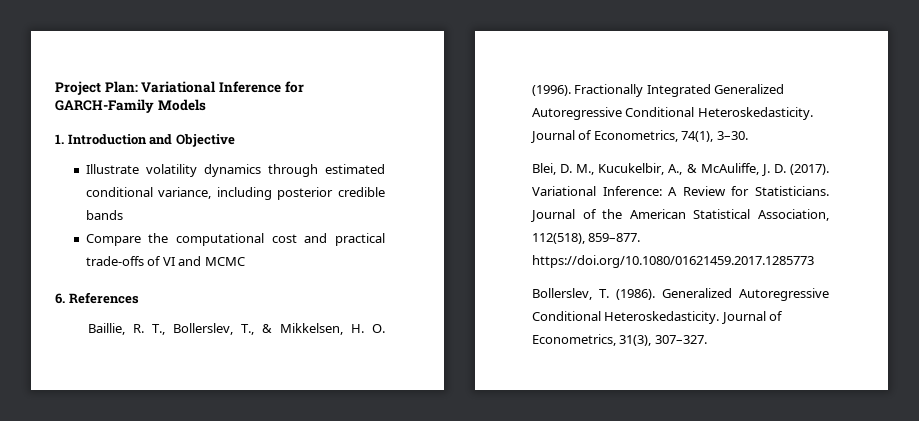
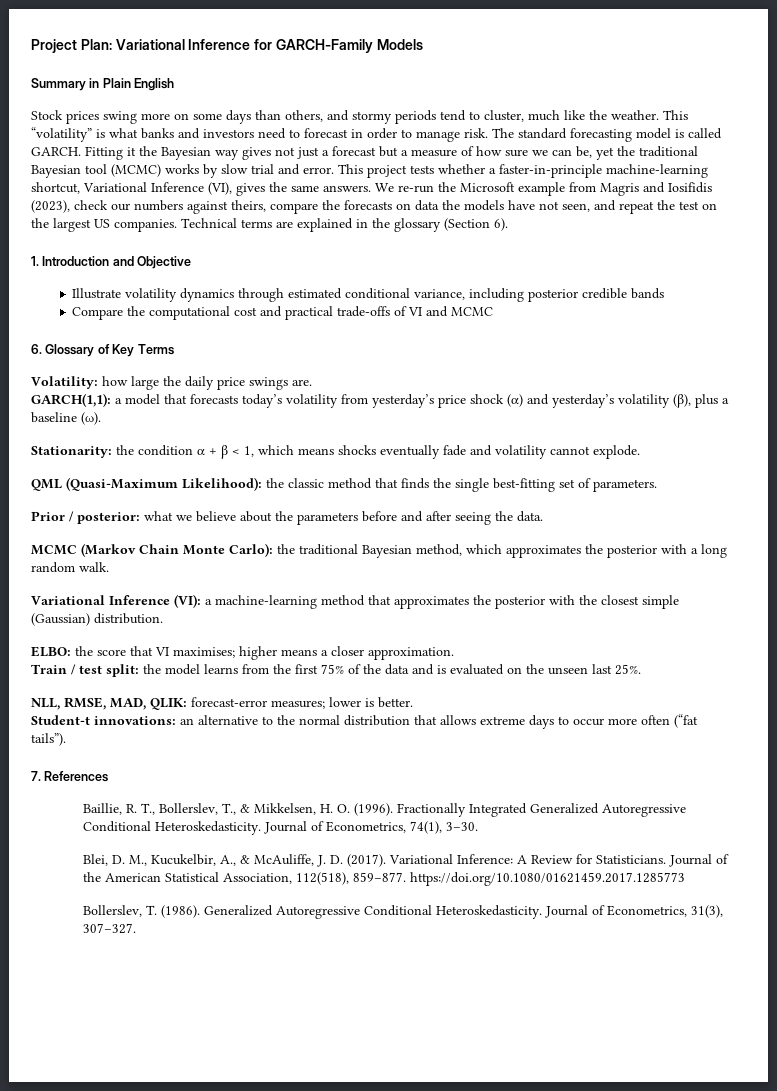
(206, 105) none -> [31,78,175,91] [31,110,688,124] [31,127,722,142] [31,146,698,160] [31,164,708,178] [31,182,712,196] [31,200,717,214] [31,218,508,232] // Summary in Plain English // Stock prices swing more on some days than others, and stormy periods tend to cluster, much like the weather. This “volatility” is what banks and investors need to forecast in order to manage risk. The standard forecasting model is called GARCH. Fitting it the Bayesian way gives not just a forecast but a measure of how sure we can be, yet the traditional Bayesian tool (MCMC) works by slow trial and error. This project tests whether a faster-in-principle machine-learning shortcut, Variational Inference (VI), gives the same answers. We re-run the Microsoft example from Magris and Iosifidis (2023), check our numbers against theirs, compare the forecasts on data the models have not seen, and repeat the test on the largest US companies. Technical terms are explained in the glossary (Section 6).
(65, 298) none -> [45,344,174,357] [31,376,312,390] [31,393,729,408] [31,412,101,425] [31,445,640,459] [31,477,657,492] [31,511,543,525] [31,543,727,558] [31,562,109,573] [31,594,679,609] [31,613,163,626] [31,646,454,660] [31,664,641,677] [31,697,413,710] [31,714,698,729] [31,733,66,746] [31,771,41,781] Glossary of Key Terms // Volatility: how large the daily price swings are. // GARCH(1,1): a model that forecasts today’s volatility from yesterday’s price shock (α) and yesterday’s volatility (β), plus a baseline (ω). // Stationarity: the condition α + β < 1, which means shocks eventually fade and volatility cannot explode. // QML (Quasi-Maximum Likelihood): the classic method that finds the single best-fitting set of parameters. // Prior / posterior: what we believe about the parameters before and after seeing the data. // MCMC (Markov Chain Monte Carlo): the traditional Bayesian method, which approximates the posterior with a long random walk. // Variational Inference (VI): a machine-learning method that approximates the posterior with the closest simple (Gaussian) distribution. // ELBO: the score that VI maximises; higher means a closer approximation. // Train / test split: the model learns from the first 75% of the data and is evaluated on the unseen last 25%. // NLL, RMSE, MAD, QLIK: forecast-error measures; lower is better. // Student-t innovations: an alternative to the normal distribution that allows extreme days to occur more often (“fat tails”). // 7.

